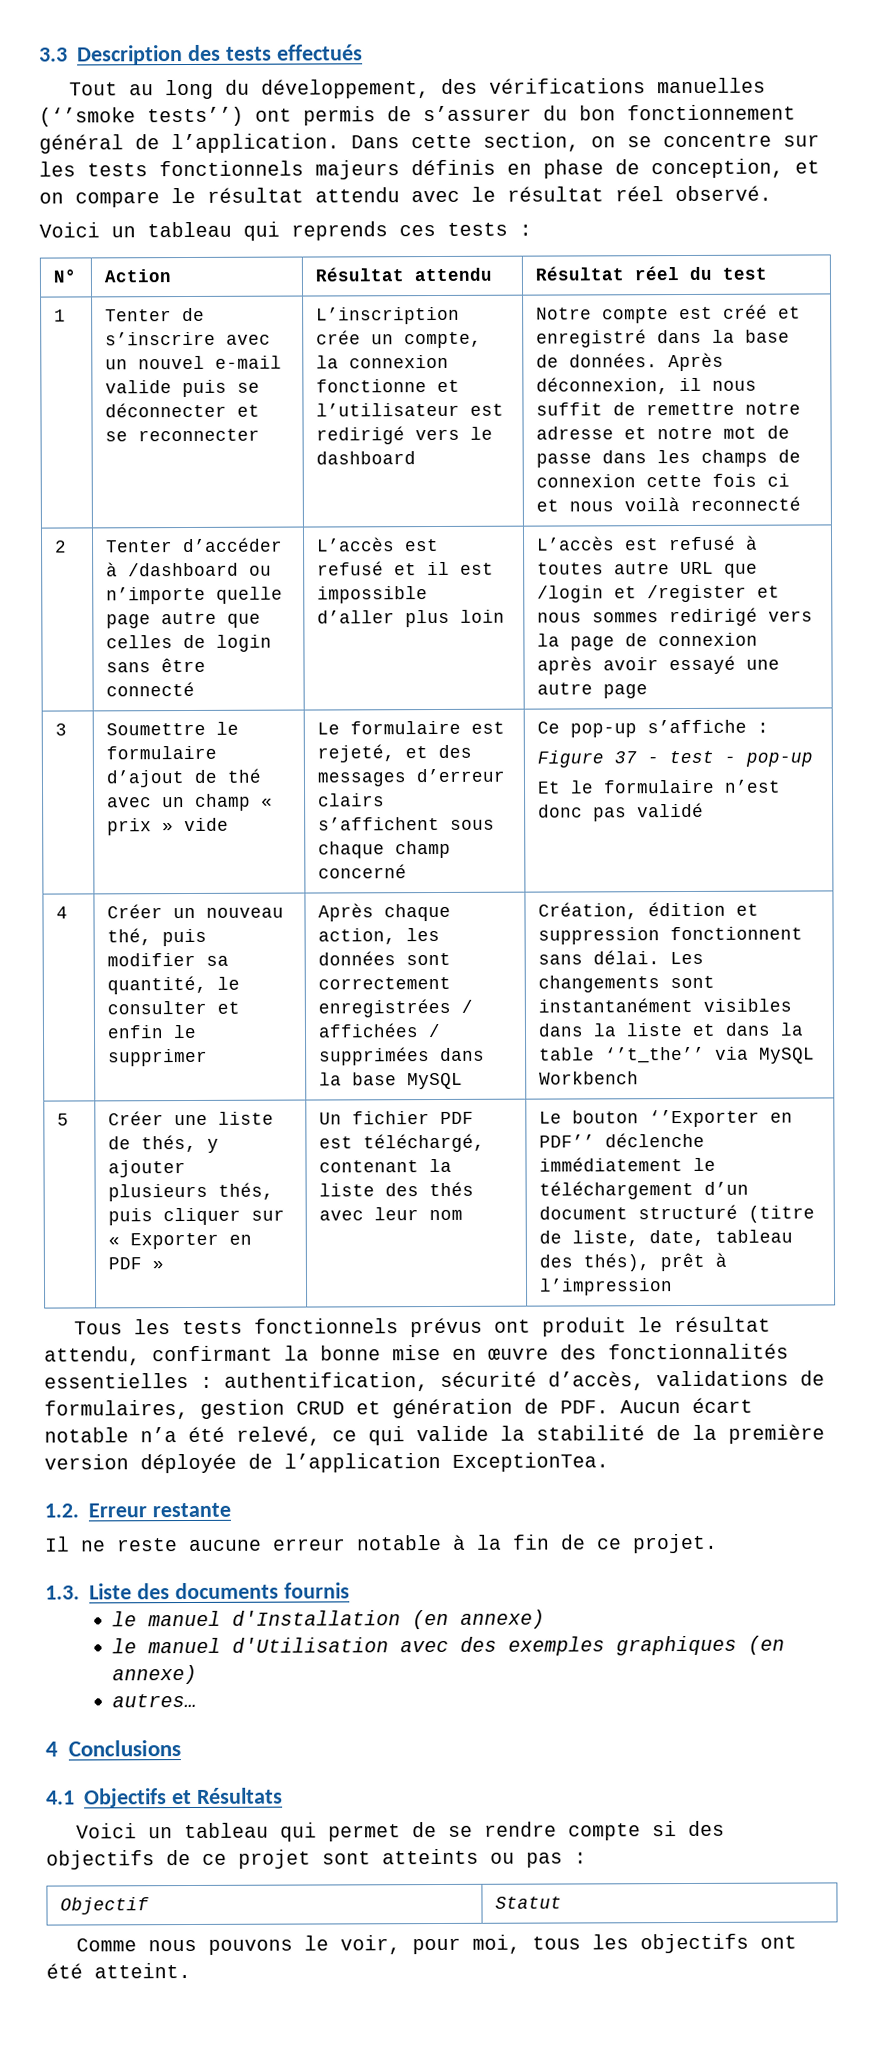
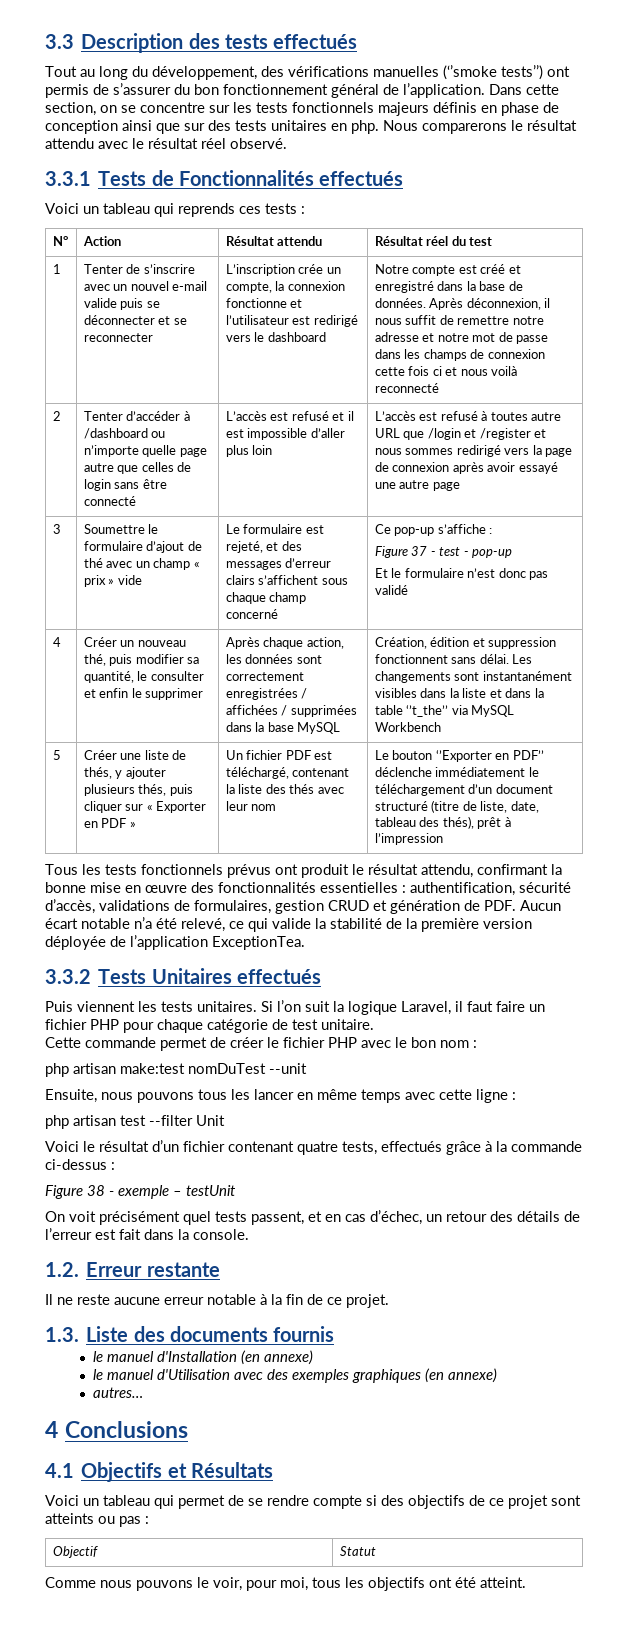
[651,158,820,179] [39,191,160,208] conception, et on compare -> [45,120,507,134] conception ainsi que sur des tests unitaires en php. Nous comparerons
(772, 193) none -> [45,170,404,186] // 3.3.1 Tests de Fonctionnalités effectués
(609, 1462) none -> [45,968,321,984] [45,1000,545,1015] [45,1019,374,1033] [45,1037,477,1051] [45,1063,307,1077] [45,1089,516,1103] [45,1115,225,1129] [45,1140,582,1155] [45,1159,115,1170] [45,1185,236,1199] [45,1210,580,1225] [45,1228,249,1240] // 3.3.2 Tests Unitaires effectués // Puis viennent les tests unitaires. Si l’on suit la logique Laravel, il faut faire un fichier PHP pour chaque catégorie de test unitaire. // Cette commande permet de créer le fichier PHP avec le bon nom : // php artisan make:test nomDuTest --unit // Ensuite, nous pouvons tous les lancer en même temps avec cette ligne : // php artisan test --filter Unit // Voici le résultat d’un fichier contenant quatre tests, effectués grâce à la commande ci-dessus : // Figure 38 - exemple – testUnit // On voit précisément quel tests passent, et en cas d’échec, un retour des détails de l’erreur est fait dans la console.

